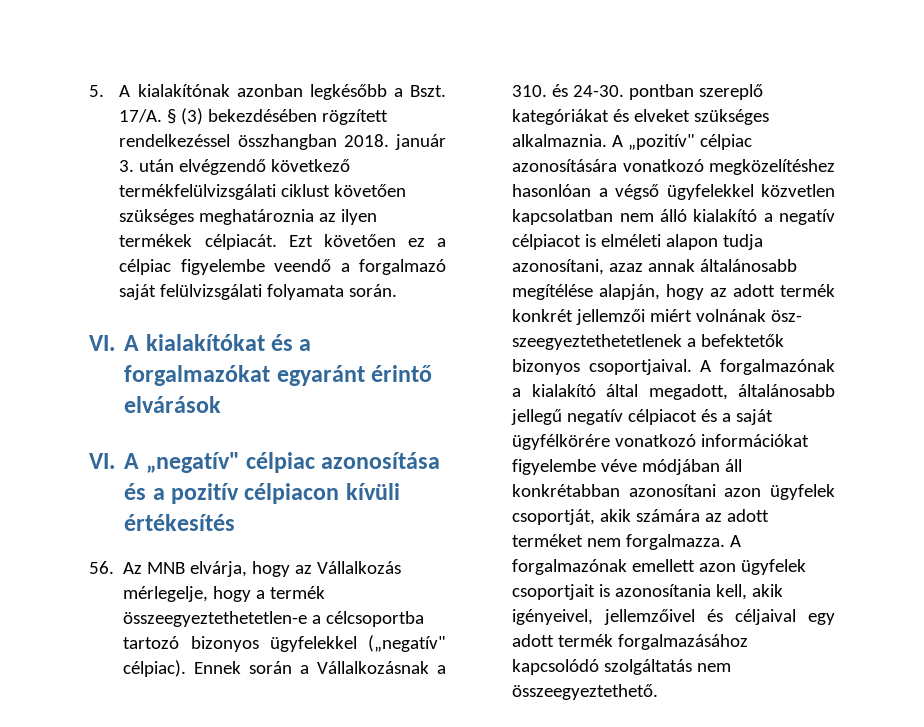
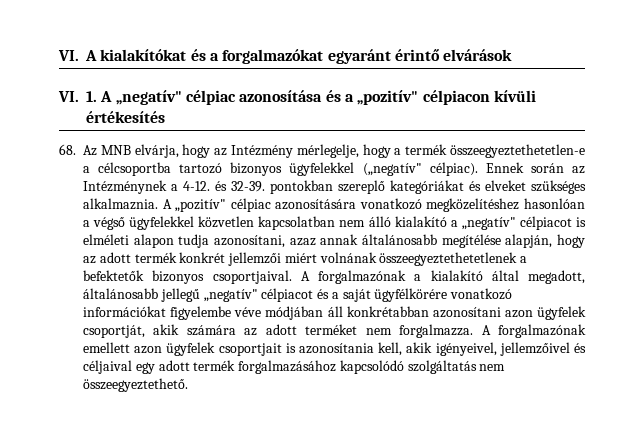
[89,84,446,100] [119,108,389,125] [119,134,447,150] [119,159,351,175] [119,184,407,200] [119,209,378,225] [119,234,446,250] [119,259,446,275] [119,284,398,300] 5. A kialakítónak azonban legkésőbb a Bszt. 17/A. § (3) bekezdésében rögzített rendelkezéssel összhangban 2018. január 3. után elvégzendő következő termékfelülvizsgálati ciklust követően szükséges meghatároznia az ilyen termékek célpiacát. Ezt követően ez a célpiac figyelembe veendő a forgalmazó saját felülvizsgálati folyamata során. // -> (58, 55) none
(115, 461) none -> [86,91,97,102] 1.
[170,483,239,504] pozitív -> [357,90,419,105] „pozitív"
[89,561,114,574] 56. -> [59,144,76,155] 68.
[317,561,402,574] Vállalkozás -> [231,145,293,158] Intézmény
[300,661,446,674] [512,84,695,100] a Vállalkozásnak a 310. és 24-30. pontban -> [571,166,585,174] [83,180,333,194] az Intézménynek a 4-12. és 32-39. pontokban
[779,209,835,225] negatív -> [461,217,516,230] „negatív"
[771,310,803,322] [512,334,683,350] ösz- szeegyeztethetetlenek -> [379,252,518,266] összeegyeztethetetlenek
[567,409,624,425] negatív -> [203,289,258,302] „negatív"

